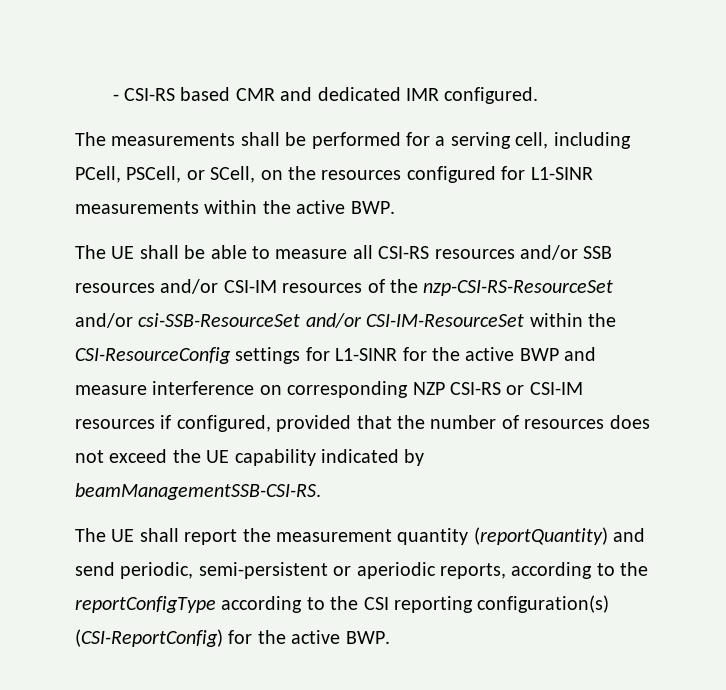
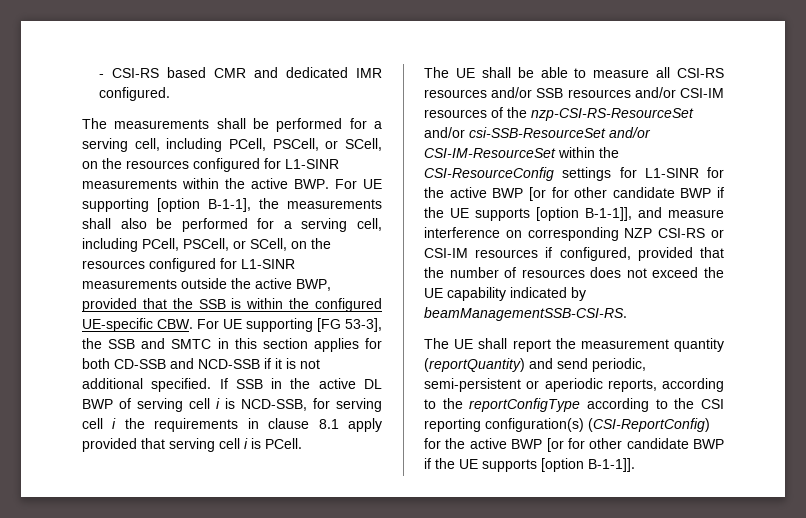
(395, 207) none -> [335,179,382,189] [82,198,382,212] [82,218,382,232] [82,238,331,252] [82,258,295,272] [82,278,331,291] [82,298,382,312] [82,318,382,332] [82,338,382,352] [82,358,320,369] [82,378,382,392] [82,398,382,412] [82,418,382,432] [82,438,302,452] For UE supporting [option B-1-1], the measurements shall also be performed for a serving cell, including PCell, PSCell, or SCell, on the resources configured for L1-SINR measurements outside the active BWP, provided that the SSB is within the configured UE-specific CBW. For UE supporting [FG 53-3], the SSB and SMTC in this section applies for both CD-SSB and NCD-SSB if it is not additional specified. If SSB in the active DL BWP of serving cell i is NCD-SSB, for serving cell i the requirements in clause 8.1 apply provided that serving cell i is PCell.
(559, 354) none -> [528,187,724,201] [424,207,632,221] [or for other candidate BWP if the UE supports [option B-1-1]],
[345,631,390,644] BWP. -> [511,438,724,452] [424,458,635,472] BWP [or for other candidate BWP if the UE supports [option B-1-1]].

